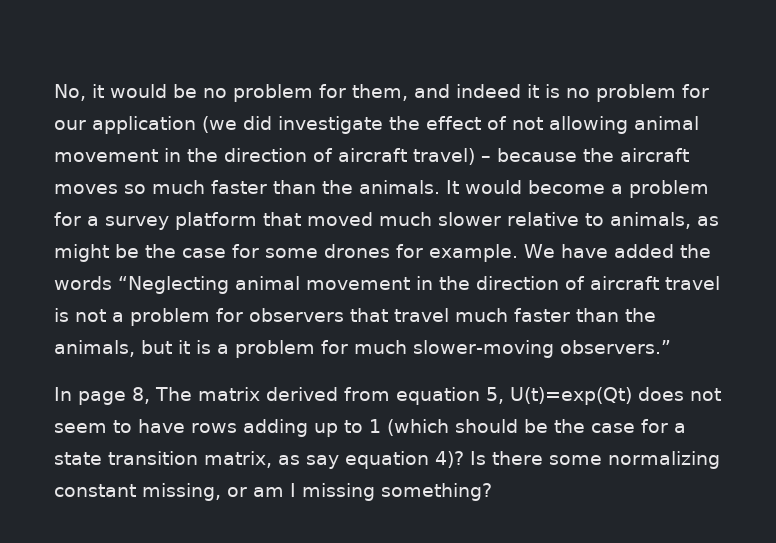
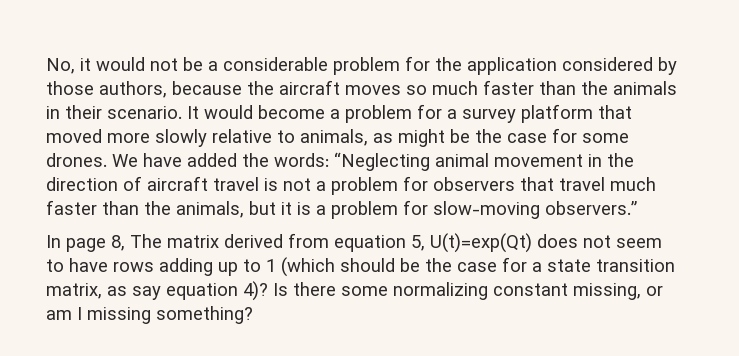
[173,84,709,102] [54,116,699,134] [54,148,491,165] be no problem for them, and indeed it is no problem for our application (we did investigate the effect of not allowing animal movement in the direction of aircraft travel) – -> [150,56,677,75] [46,81,167,98] not be a considerable problem for the application considered by those authors,
[359,180,440,194] animals. -> [613,81,677,95] [46,105,182,119] animals in their scenario.
[379,212,501,226] much slower -> [107,129,207,147] more slowly
[324,244,518,262] drones for example. -> [46,153,107,167] drones.
[54,276,112,290] words -> [274,153,329,167] words:
[354,340,554,358] much slower-moving -> [433,201,540,219] slow-moving

